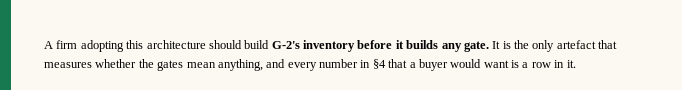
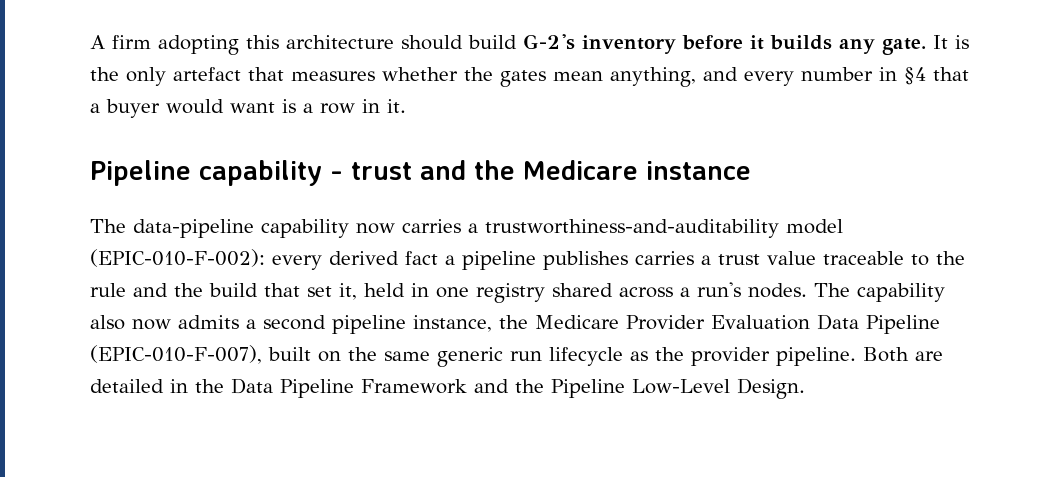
(576, 64) none -> [90,160,751,186] [90,219,843,238] [90,249,965,270] [90,282,945,303] [90,314,940,334] [90,345,943,367] [90,378,805,399] // Pipeline capability - trust and the Medicare instance // The data-pipeline capability now carries a trustworthiness-and-auditability model (EPIC-010-F-002): every derived fact a pipeline publishes carries a trust value traceable to the rule and the build that set it, held in one registry shared across a run's nodes. The capability also now admits a second pipeline instance, the Medicare Provider Evaluation Data Pipeline (EPIC-010-F-007), built on the same generic run lifecycle as the provider pipeline. Both are detailed in the Data Pipeline Framework and the Pipeline Low-Level Design.

